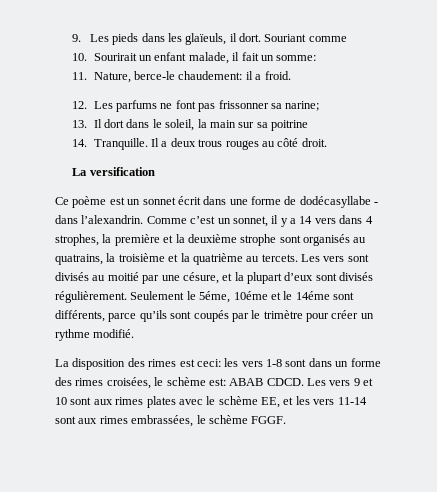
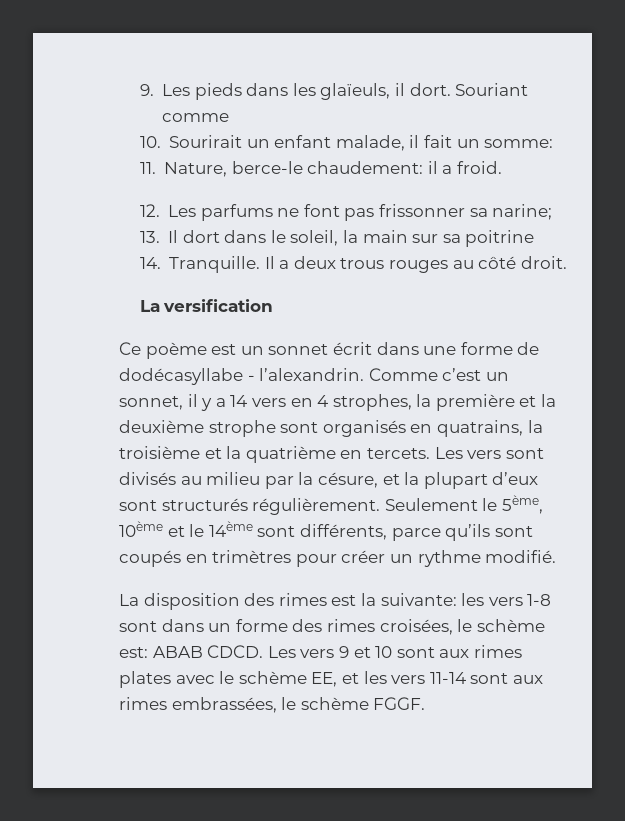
[55,215,78,224] dans -> (255, 378) none
[339,215,363,224] dans -> [290,398,313,407] en
[353,237,367,243] au -> [410,424,433,433] en
[246,256,260,262] au -> [340,450,363,459] en
[107,272,180,284] moitié par une -> [206,472,314,489] milieu par la
[339,272,374,281] divisés -> [161,498,248,511] structurés
[199,291,268,303] 5éme, 10éme -> [501,495,543,514] [119,521,163,537] 5ème, 10ème
[295,291,330,300] 14éme -> [208,521,253,537] 14ème
[231,310,303,322] par le trimètre -> [185,550,292,563] en trimètres
[196,359,221,367] ceci: -> [360,593,457,606] la suivante:

